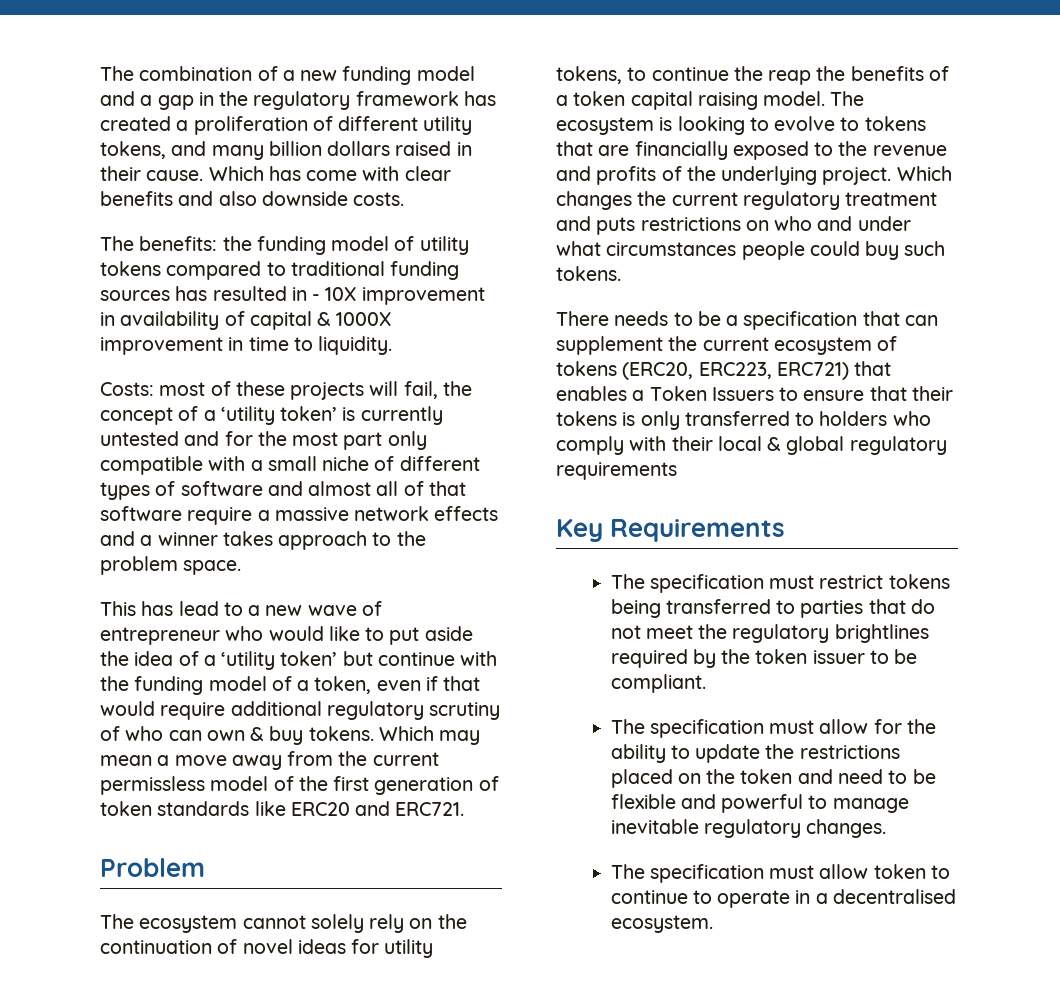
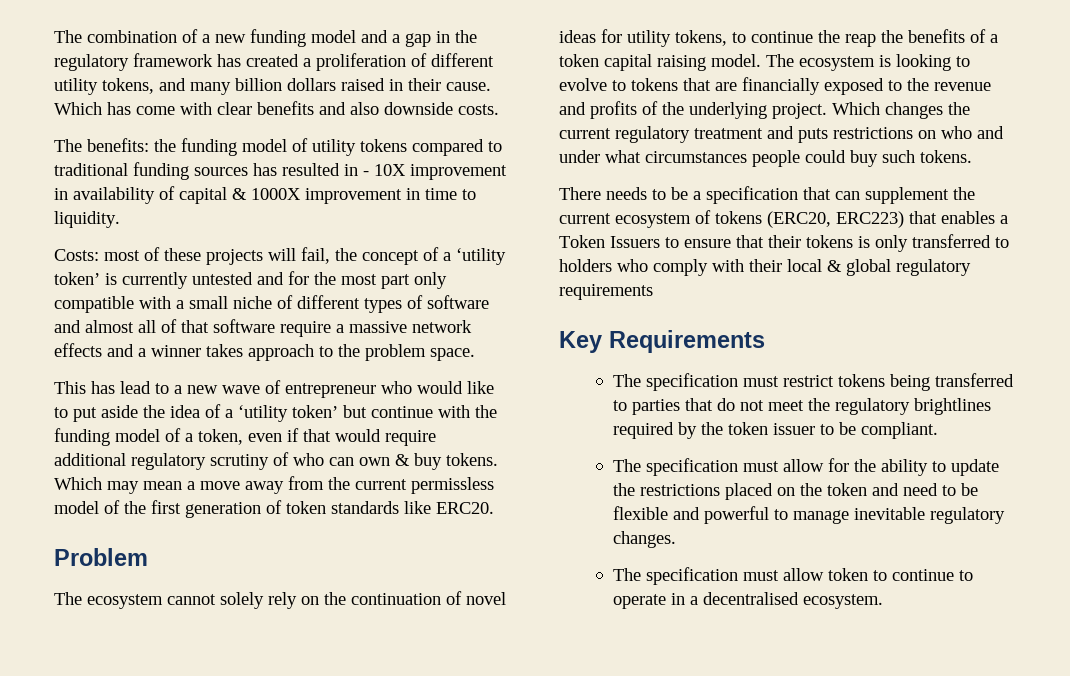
[290,801,465,816] ERC20 and ERC721. -> [436,502,494,514] ERC20.
[698,362,849,380] ERC223, ERC721) -> [836,211,904,228] ERC223)

